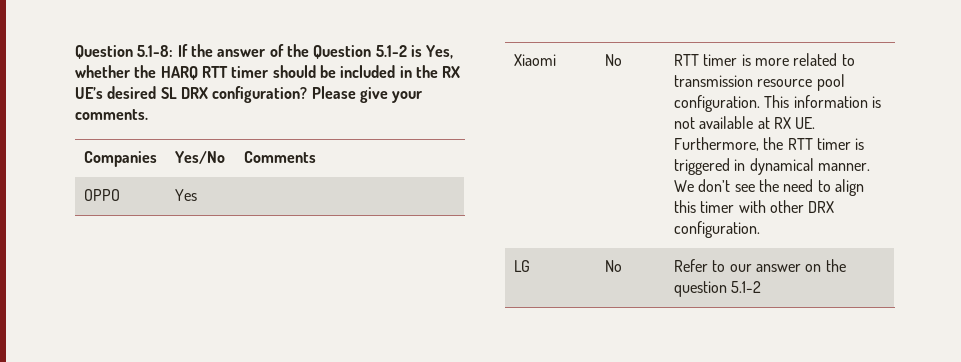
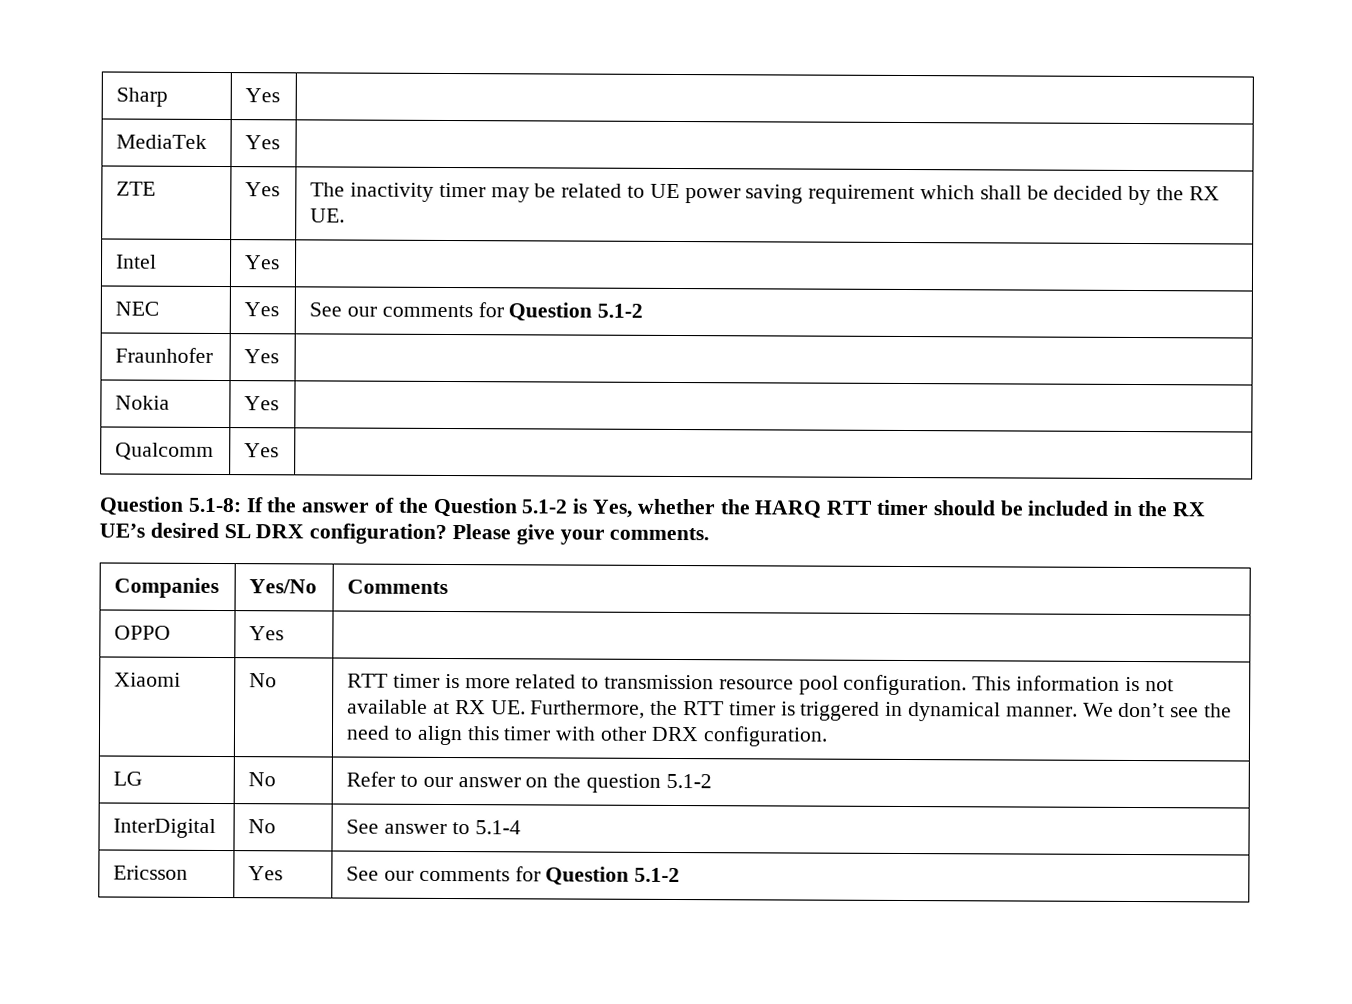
(75, 52) none -> [116,87,169,107] [245,88,281,103] [116,134,208,149] [245,135,281,150] [116,181,157,196] [245,182,281,197] [310,182,1220,206] [310,208,346,223] [116,254,158,269] [245,255,281,270] [115,301,160,316] [244,302,280,317] [309,302,644,322] [115,347,214,363] [244,349,280,364] [115,395,171,410] [244,396,280,411] [115,442,215,460] [244,443,280,458] Sharp | Yes | // MediaTek | Yes | // ZTE | Yes | The inactivity timer may be related to UE power saving requirement which shall be decided by the RX UE. // Intel | Yes | // NEC | Yes | See our comments for Question 5.1-2 // Fraunhofer | Yes | // Nokia | Yes | // Qualcomm | Yes | //
(762, 287) none -> [113,818,217,838] [248,819,277,834] [346,819,521,835] [113,865,189,880] [248,866,284,881] [346,866,681,886] // InterDigital | No | See answer to 5.1-4 // Ericsson | Yes | See our comments for Question 5.1-2

